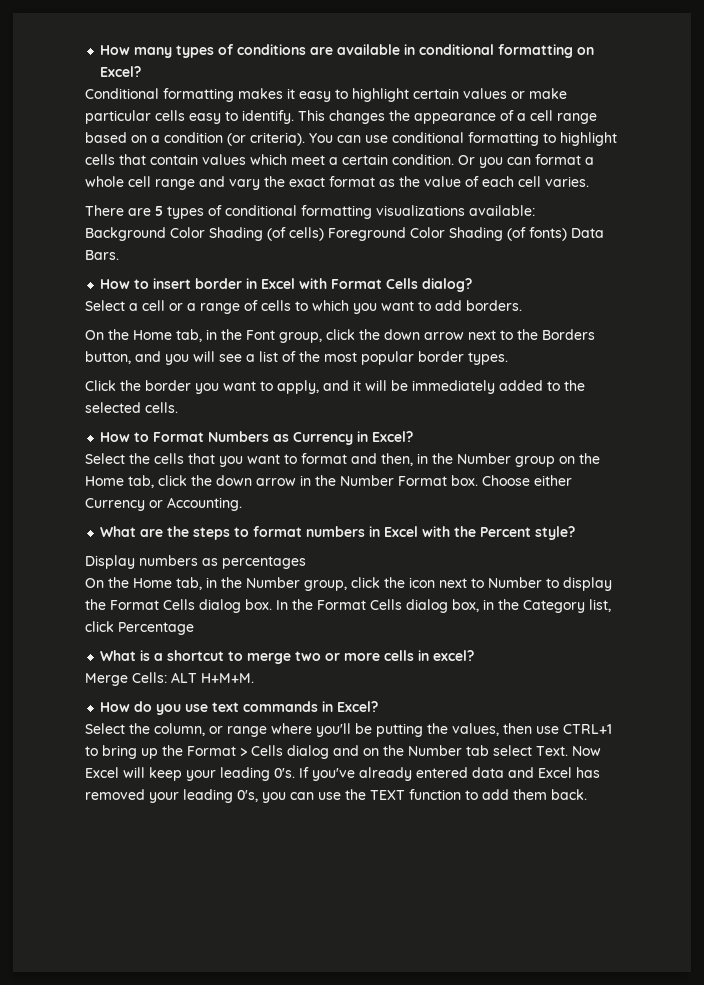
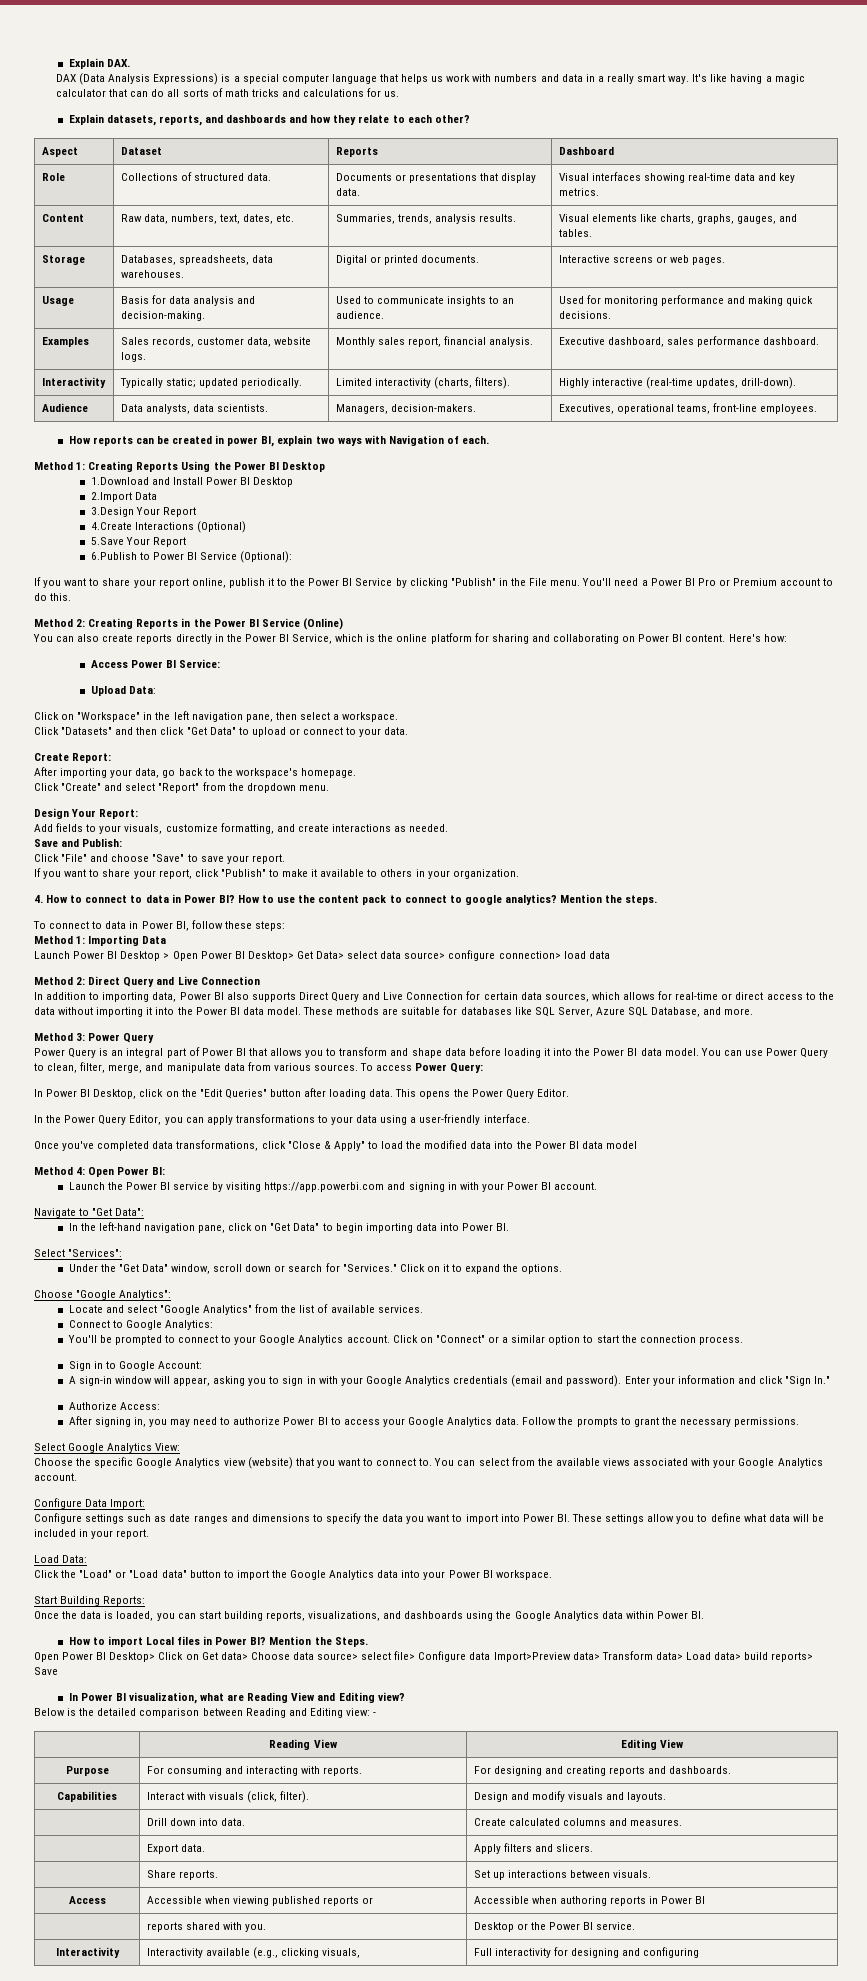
[100,44,595,58] [100,66,142,77] [85,88,567,102] [85,110,597,124] [85,132,617,146] [85,154,594,168] [85,176,589,190] [85,205,535,219] [85,227,604,241] [85,250,119,260] [100,278,473,292] [85,300,522,314] [85,329,595,343] [85,351,508,365] [85,380,585,394] [85,402,178,413] [100,431,414,445] [85,453,600,467] [85,475,572,488] [85,497,242,511] [100,526,576,540] [85,555,306,569] [85,577,612,591] [85,599,611,613] [85,621,194,635] [100,650,475,664] [85,672,254,686] [100,701,379,715] [85,723,612,737] [85,745,601,759] [85,767,600,781] [85,789,587,803] How many types of conditions are available in conditional formatting on Excel? // Conditional formatting makes it easy to highlight certain values or make particular cells easy to identify. This changes the appearance of a cell range based on a condition (or criteria). You can use conditional formatting to highlight cells that contain values which meet a certain condition. Or you can format a whole cell range and vary the exact format as the value of each cell varies. // There are 5 types of conditional formatting visualizations available: Background Color Shading (of cells) Foreground Color Shading (of fonts) Data Bars. // How to insert border in Excel with Format Cells dialog? // Select a cell or a range of cells to which you want to add borders. // On the Home tab, in the Font group, click the down arrow next to the Borders button, and you will see a list of the most popular border types. // Click the border you want to apply, and it will be immediately added to the selected cells. // How to Format Numbers as Currency in Excel? // Select the cells that you want to format and then, in the Number group on the Home tab, click the down arrow in the Number Format box. Choose either Currency or Accounting. // What are the steps to format numbers in Excel with the Percent style? // Display numbers as percentages // On the Home tab, in the Number group, click the icon next to Number to display the Format Cells dialog box. In the Format Cells dialog box, in the Category list, click Percentage // What is a shortcut to merge two or more cells in excel? // Merge Cells: ALT H+M+M. // How do you use text commands in Excel? // Select the column, or range where you'll be putting the values, then use CTRL+1 to bring up the Format > Cells dialog and on the Number tab select Text. Now Excel will keep your leading 0's. If you've already entered data and Excel has removed your leading 0's, you can use the TEXT function to add them back. -> [68,58,130,69] [55,73,805,85] [55,88,400,97] [68,114,470,126] [41,147,78,157] [120,147,162,155] [335,147,378,157] [558,147,614,155] [41,173,65,181] [120,172,272,181] [335,173,537,183] [335,188,360,196] [558,172,796,183] [558,188,599,196] [41,214,84,222] [120,214,295,224] [335,214,517,224] [558,214,798,224] [558,229,592,237] [41,255,85,265] [120,255,274,265] [120,270,184,278] [335,255,480,265] [558,255,726,265] [41,296,74,306] [120,295,256,306] [120,311,205,321] [335,296,515,306] [335,311,384,319] [558,295,814,306] [558,311,611,319] [41,337,89,347] [120,337,312,347] [120,352,146,362] [335,336,534,347] [558,336,820,347] [41,377,106,388] [119,378,303,388] [335,377,511,389] [558,377,797,389] [41,403,88,412] [120,404,269,414] [335,404,476,414] [558,403,818,414] [68,435,490,447] [34,461,325,472] [90,477,294,487] [90,492,157,502] [90,507,196,517] [90,521,246,533] [90,537,186,547] [90,551,293,563] [34,577,834,588] [34,593,72,601] [34,618,343,630] [33,633,787,644] [90,659,220,668] [90,686,156,696] [34,711,399,722] [34,727,409,737] [34,753,112,763] [34,767,356,778] [34,782,329,793] [34,808,139,819] [34,823,449,834] [34,838,123,847] [34,854,285,864] [34,868,519,879] [34,894,658,905] [33,920,285,931] [34,935,167,946] [34,950,610,961] [34,976,260,987] [34,991,834,1002] [34,1006,754,1017] [34,1033,155,1043] [34,1047,829,1058] [34,1062,484,1073] [34,1088,569,1099] [34,1114,530,1125] [34,1140,637,1151] [34,1167,166,1177] [68,1182,598,1192] [34,1208,145,1218] [68,1222,510,1233] [34,1249,123,1257] [68,1263,563,1274] [34,1290,172,1300] [68,1304,423,1315] [68,1320,213,1330] [67,1335,743,1345] [68,1361,203,1371] [68,1375,831,1387] [68,1402,160,1410] [68,1416,800,1427] [34,1443,181,1453] [34,1457,823,1469] [34,1473,77,1481] [34,1498,146,1509] [34,1513,824,1524] [34,1529,150,1539] [34,1555,88,1563] [34,1570,552,1580] [34,1596,146,1606] [34,1611,705,1621] [68,1636,368,1647] [34,1651,814,1662] [34,1667,58,1675] [68,1692,405,1704] [34,1708,377,1718] [269,1739,338,1750] [620,1739,685,1750] [65,1766,109,1776] [146,1766,363,1776] [473,1766,732,1776] [57,1791,117,1802] [146,1791,310,1803] [473,1791,667,1802] [146,1818,246,1826] [473,1818,683,1826] [146,1844,205,1854] [473,1843,594,1854] [146,1870,218,1880] [473,1870,652,1880] [68,1896,106,1904] [146,1896,374,1906] [473,1896,706,1906] [146,1922,267,1932] [473,1922,636,1932] [55,1947,120,1958] [146,1947,361,1959] [473,1947,700,1958] Explain DAX. // DAX (Data Analysis Expressions) is a special computer language that helps us work with numbers and data in a really smart way. It's like having a magic calculator that can do all sorts of math tricks and calculations for us. // Explain datasets, reports, and dashboards and how they relate to each other? // Aspect | Dataset | Reports | Dashboard // Role | Collections of structured data. | Documents or presentations that display data. | Visual interfaces showing real-time data and key metrics. // Content | Raw data, numbers, text, dates, etc. | Summaries, trends, analysis results. | Visual elements like charts, graphs, gauges, and tables. // Storage | Databases, spreadsheets, data warehouses. | Digital or printed documents. | Interactive screens or web pages. // Usage | Basis for data analysis and decision-making. | Used to communicate insights to an audience. | Used for monitoring performance and making quick decisions. // Examples | Sales records, customer data, website logs. | Monthly sales report, financial analysis. | Executive dashboard, sales performance dashboard. // Interactivity | Typically static; updated periodically. | Limited interactivity (charts, filters). | Highly interactive (real-time updates, drill-down). // Audience | Data analysts, data scientists. | Managers, decision-makers. | Executives, operational teams, front-line employees. // How reports can be created in power BI, explain two ways with Navigation of each. // Method 1: Creating Reports Using the Power BI Desktop // 1.Download and Install Power BI Desktop // 2.Import Data // 3.Design Your Report // 4.Create Interactions (Optional) // 5.Save Your Report // 6.Publish to Power BI Service (Optional): // If you want to share your report online, publish it to the Power BI Service by clicking "Publish" in the File menu. You'll need a Power BI Pro or Premium account to do this. // Method 2: Creating Reports in the Power BI Service (Online) // You can also create reports directly in the Power BI Service, which is the online platform for sharing and collaborating on Power BI content. Here's how: // Access Power BI Service: // Upload Data: // Click on "Workspace" in the left navigation pane, then select a workspace. // Click "Datasets" and then click "Get Data" to upload or connect to your data. // Create Report: // After importing your data, go back to the workspace's homepage. // Click "Create" and select "Report" from the dropdown menu. // Design Your Report: // Add fields to your visuals, customize formatting, and create interactions as needed. // Save and Publish: // Click "File" and choose "Save" to save your report. // If you want to share your report, click "Publish" to make it available to others in your organization. // 4. How to connect to data in Power BI? How to use the content pack to connect to google analytics? Mention the steps. // To connect to data in Power BI, follow these steps: // Method 1: Importing Data // Launch Power BI Desktop > Open Power BI Desktop> Get Data> select data source> configure connection> load data // Method 2: Direct Query and Live Connection // In addition to importing data, Power BI also supports Direct Query and Live Connection for certain data sources, which allows for real-time or direct access to the data without importing it into the Power BI data model. These methods are suitable for databases like SQL Server, Azure SQL Database, and more. // Method 3: Power Query // Power Query is an integral part of Power BI that allows you to transform and shape data before loading it into the Power BI data model. You can use Power Query to clean, filter, merge, and manipulate data from various sources. To access Power Query: // In Power BI Desktop, click on the "Edit Queries" button after loading data. This opens the Power Query Editor. // In the Power Query Editor, you can apply transformations to your data using a user-friendly interface. // Once you've completed data transformations, click "Close & Apply" to load the modified data into the Power BI data model // Method 4: Open Power BI: // Launch the Power BI service by visiting https://app.powerbi.com and signing in with your Power BI account. // Navigate to "Get Data": // In the left-hand navigation pane, click on "Get Data" to begin importing data into Power BI. // Select "Services": // Under the "Get Data" window, scroll down or search for "Services." Click on it to expand the options. // Choose "Google Analytics": // Locate and select "Google Analytics" from the list of available services. // Connect to Google Analytics: // You'll be prompted to connect to your Google Analytics account. Click on "Connect" or a similar option to start the connection process. // Sign in to Google Account: // A sign-in window will appear, asking you to sign in with your Google Analytics credentials (email and password). Enter your information and click "Sign In." // Authorize Access: // After signing in, you may need to authorize Power BI to access your Google Analytics data. Follow the prompts to grant the necessary permissions. // Select Google Analytics View: // Choose the specific Google Analytics view (website) that you want to connect to. You can select from the available views associated with your Google Analytics account. // Configure Data Import: // Configure settings such as date ranges and dimensions to specify the data you want to import into Power BI. These settings allow you to define what data will be included in your report. // Load Data: // Click the "Load" or "Load data" button to import the Google Analytics data into your Power BI workspace. // Start Building Reports: // Once the data is loaded, you can start building reports, visualizations, and dashboards using the Google Analytics data within Power BI. // How to import Local files in Power BI? Mention the Steps. // Open Power BI Desktop> Click on Get data> Choose data source> select file> Configure data Import>Preview data> Transform data> Load data> build reports> Save // In Power BI visualization, what are Reading View and Editing view? // Below is the detailed comparison between Reading and Editing view: - // | Reading View | Editing View // Purpose | For consuming and interacting with reports. | For designing and creating reports and dashboards. // Capabilities | Interact with visuals (click, filter). | Design and modify visuals and layouts. // | Drill down into data. | Create calculated columns and measures. // | Export data. | Apply filters and slicers. // | Share reports. | Set up interactions between visuals. // Access | Accessible when viewing published reports or | Accessible when authoring reports in Power BI // | reports shared with you. | Desktop or the Power BI service. // Interactivity | Interactivity available (e.g., clicking visuals, | Full interactivity for designing and configuring

